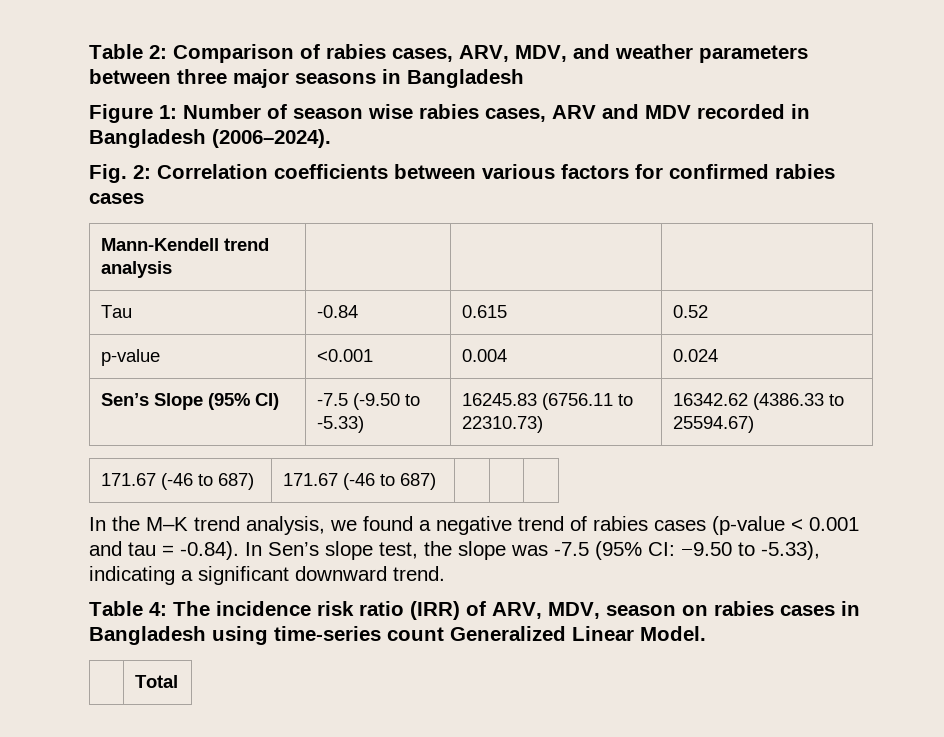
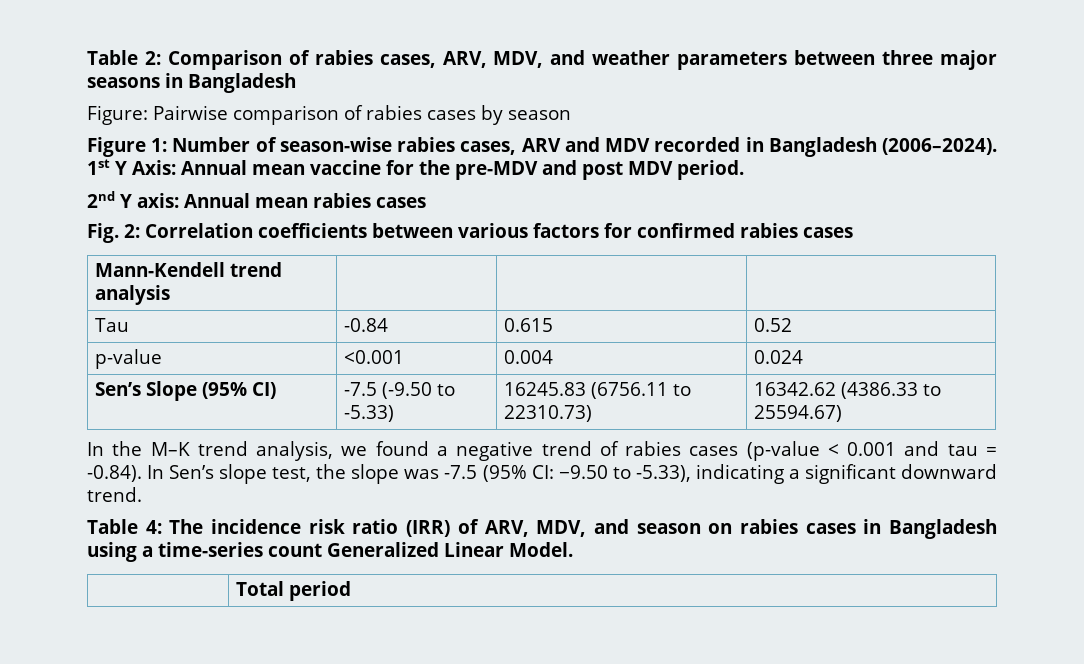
(524, 78) none -> [87,105,571,125] // Figure: Pairwise comparison of rabies cases by season
[293,104,413,119] season wise -> [279,137,392,152] season-wise
(331, 138) none -> [87,159,744,180] [87,191,426,208] 1st Y Axis: Annual mean vaccine for the pre-MDV and post MDV period. // 2nd Y axis: Annual mean rabies cases
[101,473,255,490] [283,473,437,490] // 171.67 (-46 to 687) | 171.67 (-46 to 687) | | | -> (842, 413) none
(600, 610) none -> [593,519,629,534] and
(268, 635) none -> [142,546,153,557] a
(179, 681) none -> [288,581,351,601] period

